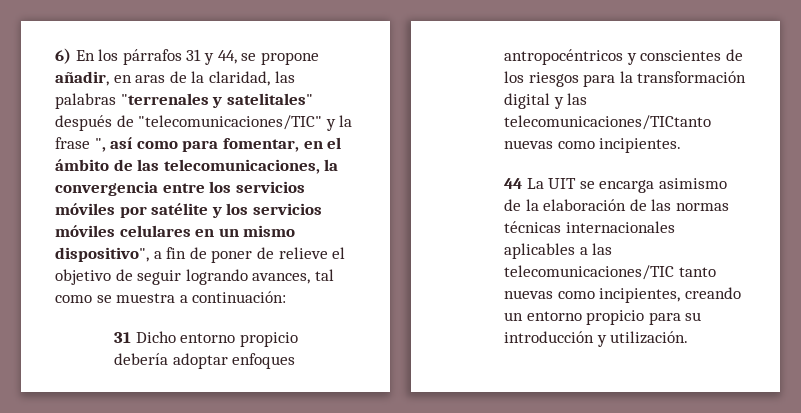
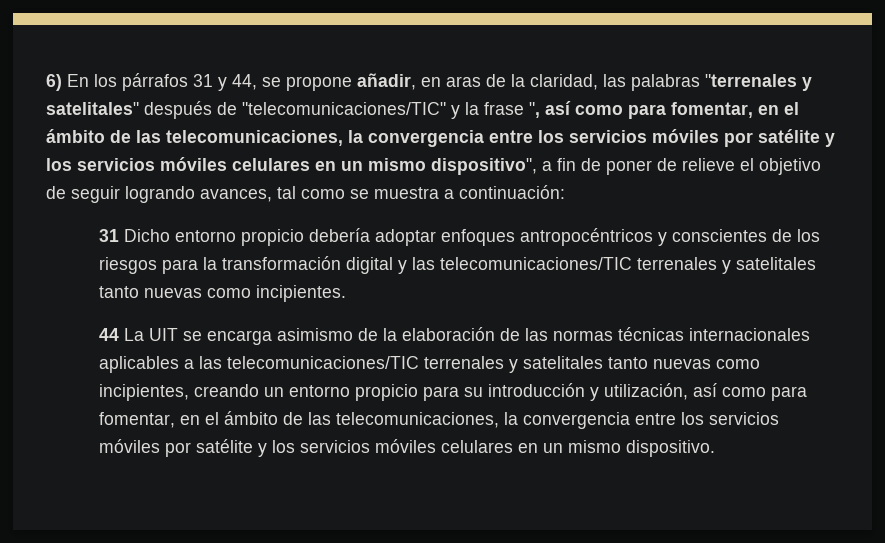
[504,115,712,130] telecomunicaciones/TICtanto -> [440,257,817,274] [99,286,140,298] telecomunicaciones/TIC terrenales y satelitales tanto
(675, 272) none -> [424,356,604,373] terrenales y satelitales
[610,331,689,344] utilización. -> [604,383,808,401] [99,411,780,429] [99,439,716,457] utilización, así como para fomentar, en el ámbito de las telecomunicaciones, la convergencia entre los servicios móviles por satélite y los servicios móviles celulares en un mismo dispositivo.

